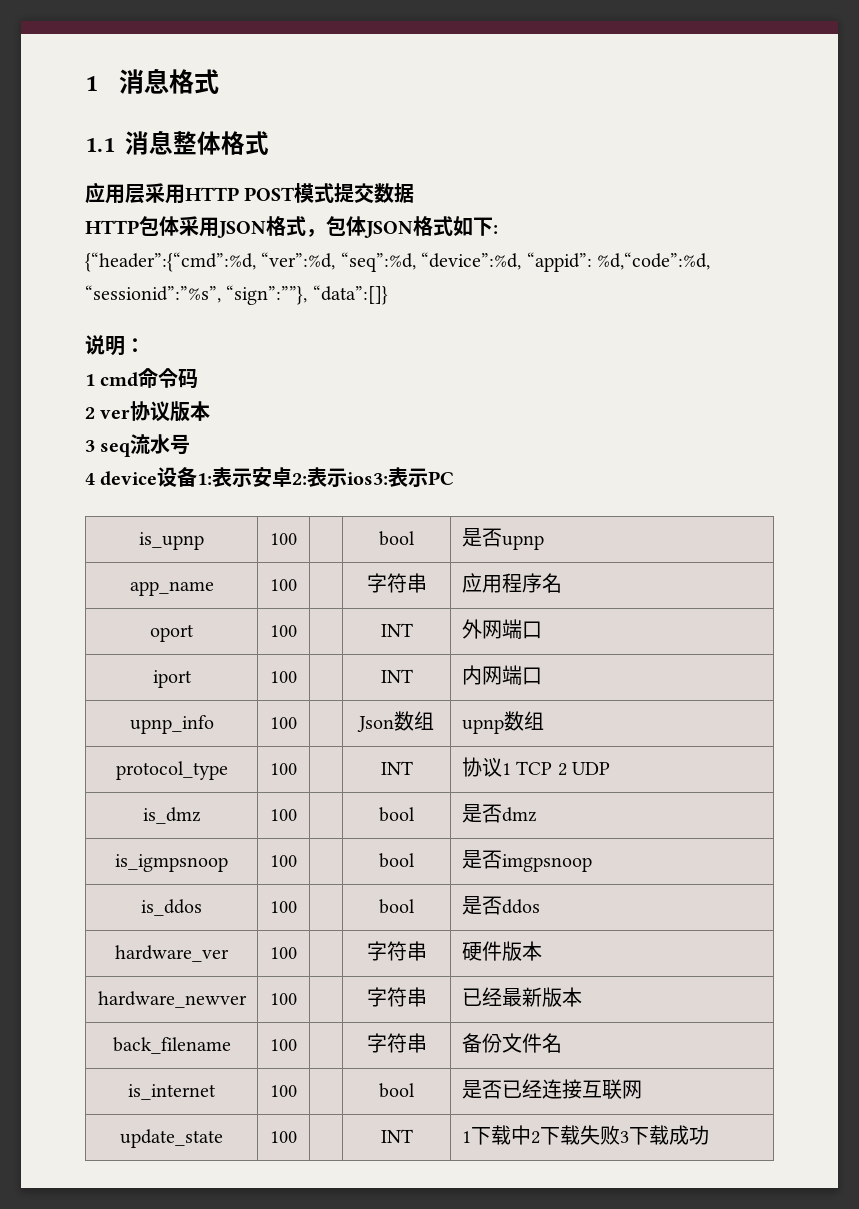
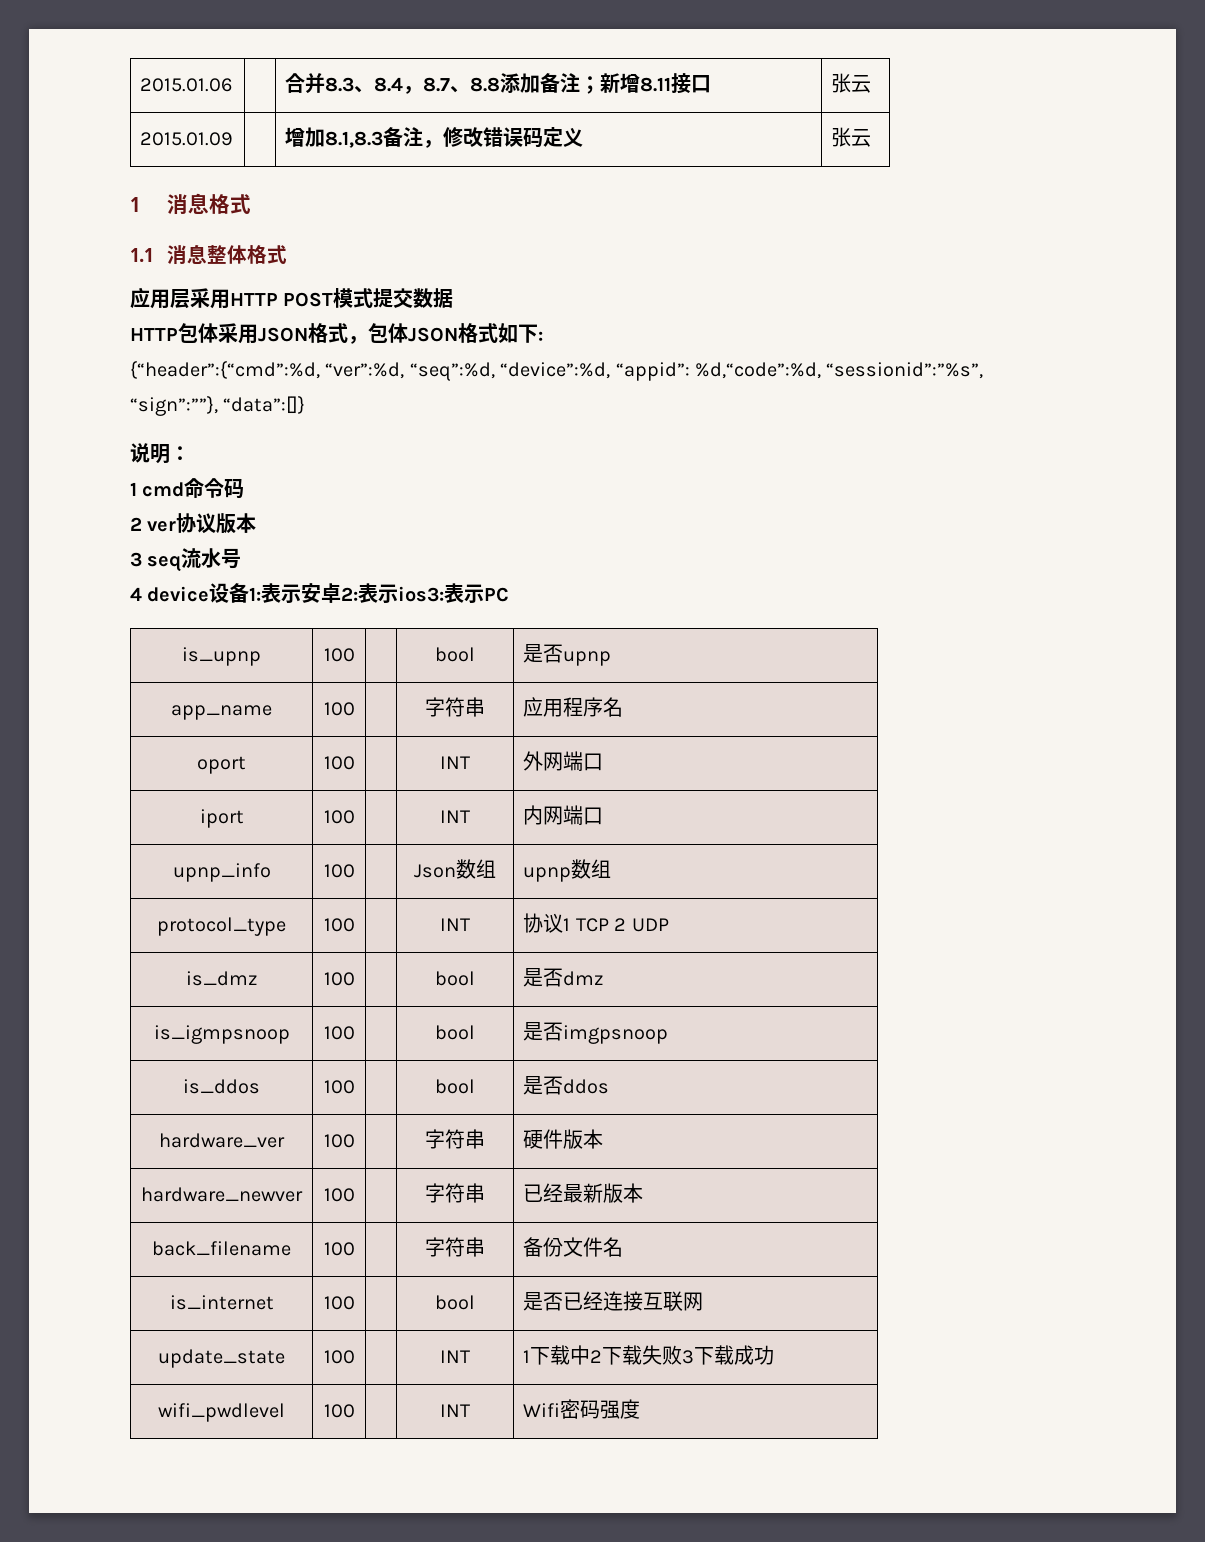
(85, 83) none -> [140,78,233,92] [285,73,712,94] [831,73,872,93] [140,132,234,146] [285,127,584,148] [831,127,872,147] 2015.01.06 | | 合并8.3、8.4，8.7、8.8添加备注；新增8.11接口 | 张云 // 2015.01.09 | | 增加8.1,8.3备注，修改错误码定义 | 张云 //
(709, 1135) none -> [158,1403,285,1422] [323,1404,355,1418] [440,1404,470,1417] [523,1399,641,1419] // wifi_pwdlevel | 100 | | INT | Wifi密码强度

